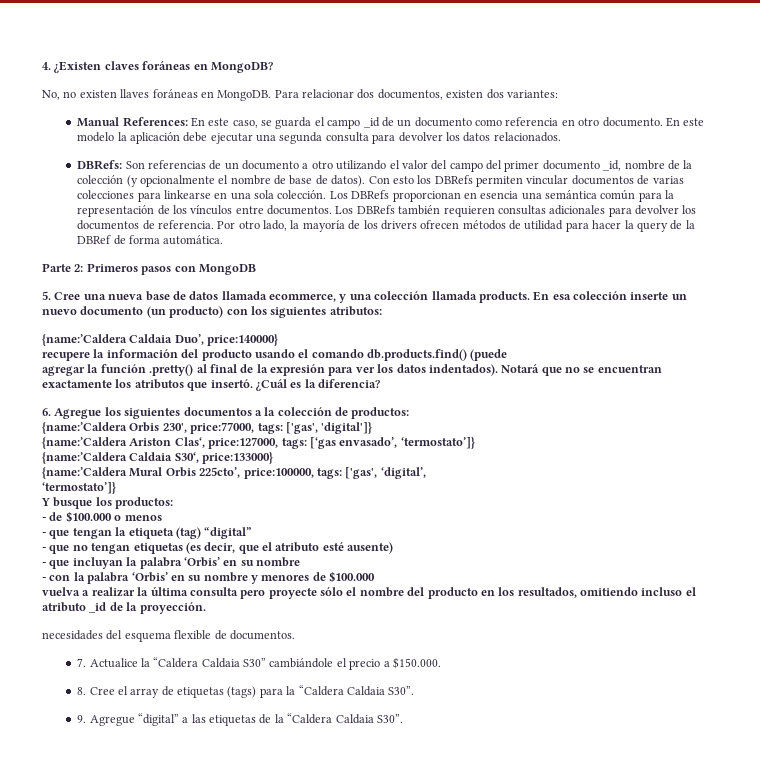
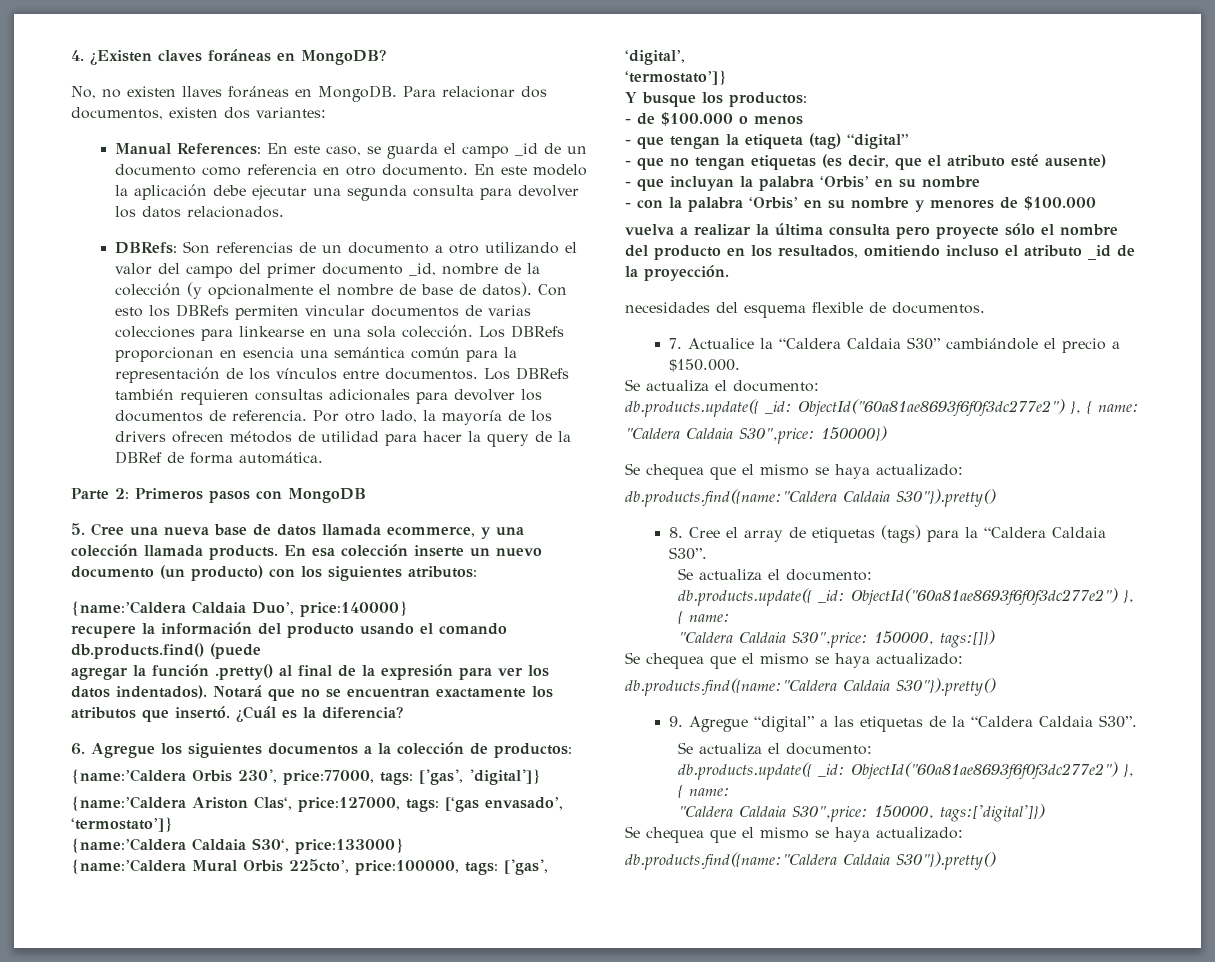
(441, 663) none -> [625,379,819,392] [625,399,1139,417] [625,426,887,444] [625,463,963,480] [625,489,996,507] // Se actualiza el documento: // db.products.update({ _id: ObjectId("60a81ae8693f6f0f3dc277e2") }, { name: // "Caldera Caldaia S30",price: 150000}) // Se chequea que el mismo se haya actualizado: // db.products.find({name:"Caldera Caldaia S30"}).pretty()
(415, 690) none -> [678,568,873,581] [678,588,1135,606] [678,611,731,624] [678,630,996,648] [625,652,963,669] [625,678,996,696] // Se actualiza el documento: // db.products.update({ _id: ObjectId("60a81ae8693f6f0f3dc277e2") }, { name: // "Caldera Caldaia S30",price: 150000, tags:[]}) // Se chequea que el mismo se haya actualizado: // db.products.find({name:"Caldera Caldaia S30"}).pretty()
(403, 718) none -> [678,742,873,755] [678,762,1135,780] [678,785,731,798] [678,804,1046,822] [625,826,963,843] [625,852,996,870] // Se actualiza el documento: // db.products.update({ _id: ObjectId("60a81ae8693f6f0f3dc277e2") }, { name: // "Caldera Caldaia S30",price: 150000, tags:['digital']}) // Se chequea que el mismo se haya actualizado: // db.products.find({name:"Caldera Caldaia S30"}).pretty()

